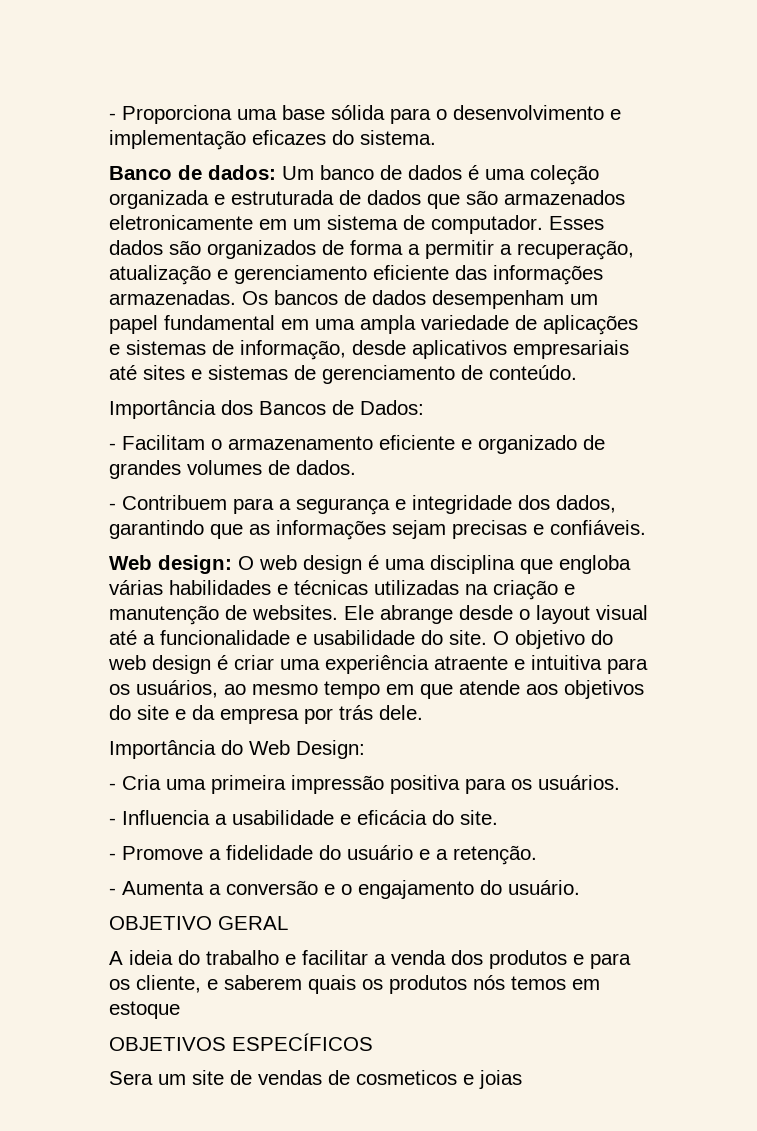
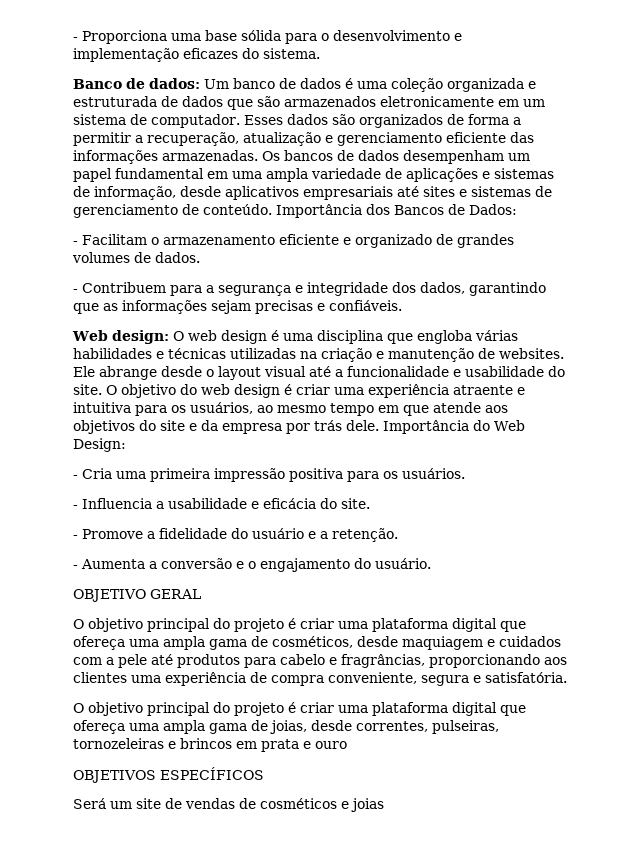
(577, 372) // -> (272, 209) none
(423, 712) // -> (379, 425) none
[109,950,631,969] [109,975,600,994] [109,1001,180,1019] A ideia do trabalho e facilitar a venda dos produtos e para os cliente, e saberem quais os produtos nós temos em estoque -> [73,618,526,632] [73,636,561,650] [73,654,567,668] [73,672,567,686] [73,702,526,716] [73,720,499,734] [73,738,347,752] O objetivo principal do projeto é criar uma plataforma digital que ofereça uma ampla gama de cosméticos, desde maquiagem e cuidados com a pele até produtos para cabelo e fragrâncias, proporcionando aos clientes uma experiência de compra conveniente, segura e satisfatória. // O objetivo principal do projeto é criar uma plataforma digital que ofereça uma ampla gama de joias, desde correntes, pulseiras, tornozeleiras e brincos em prata e ouro
[109,1071,153,1085] Sera -> [73,798,106,809] Será
[356,1070,457,1085] cosmeticos -> [260,798,337,809] cosméticos

